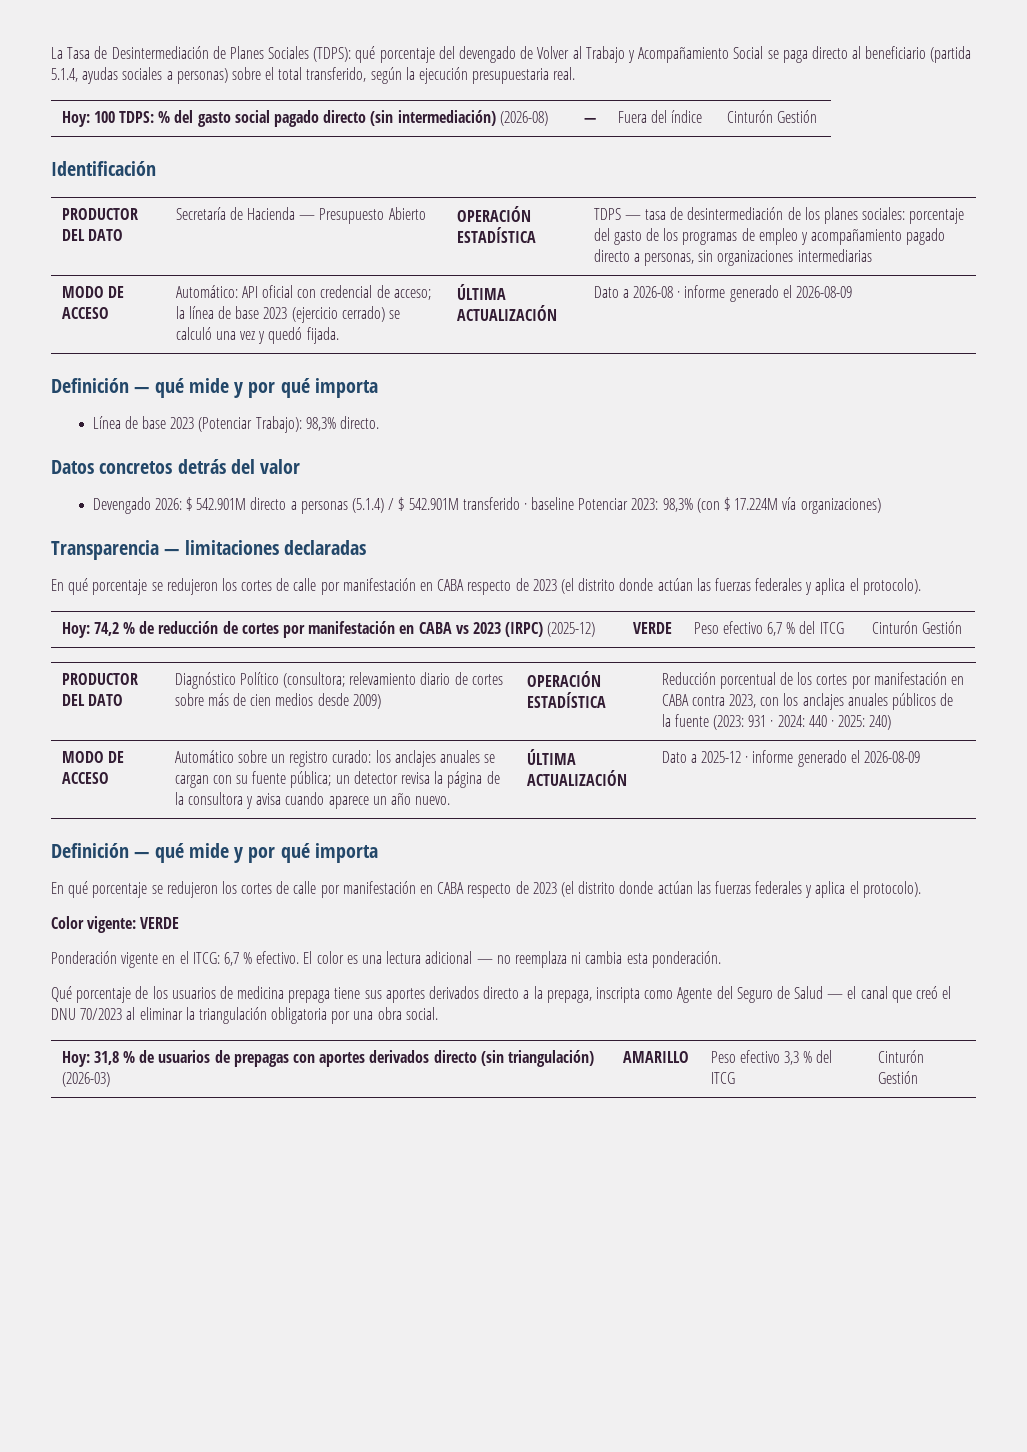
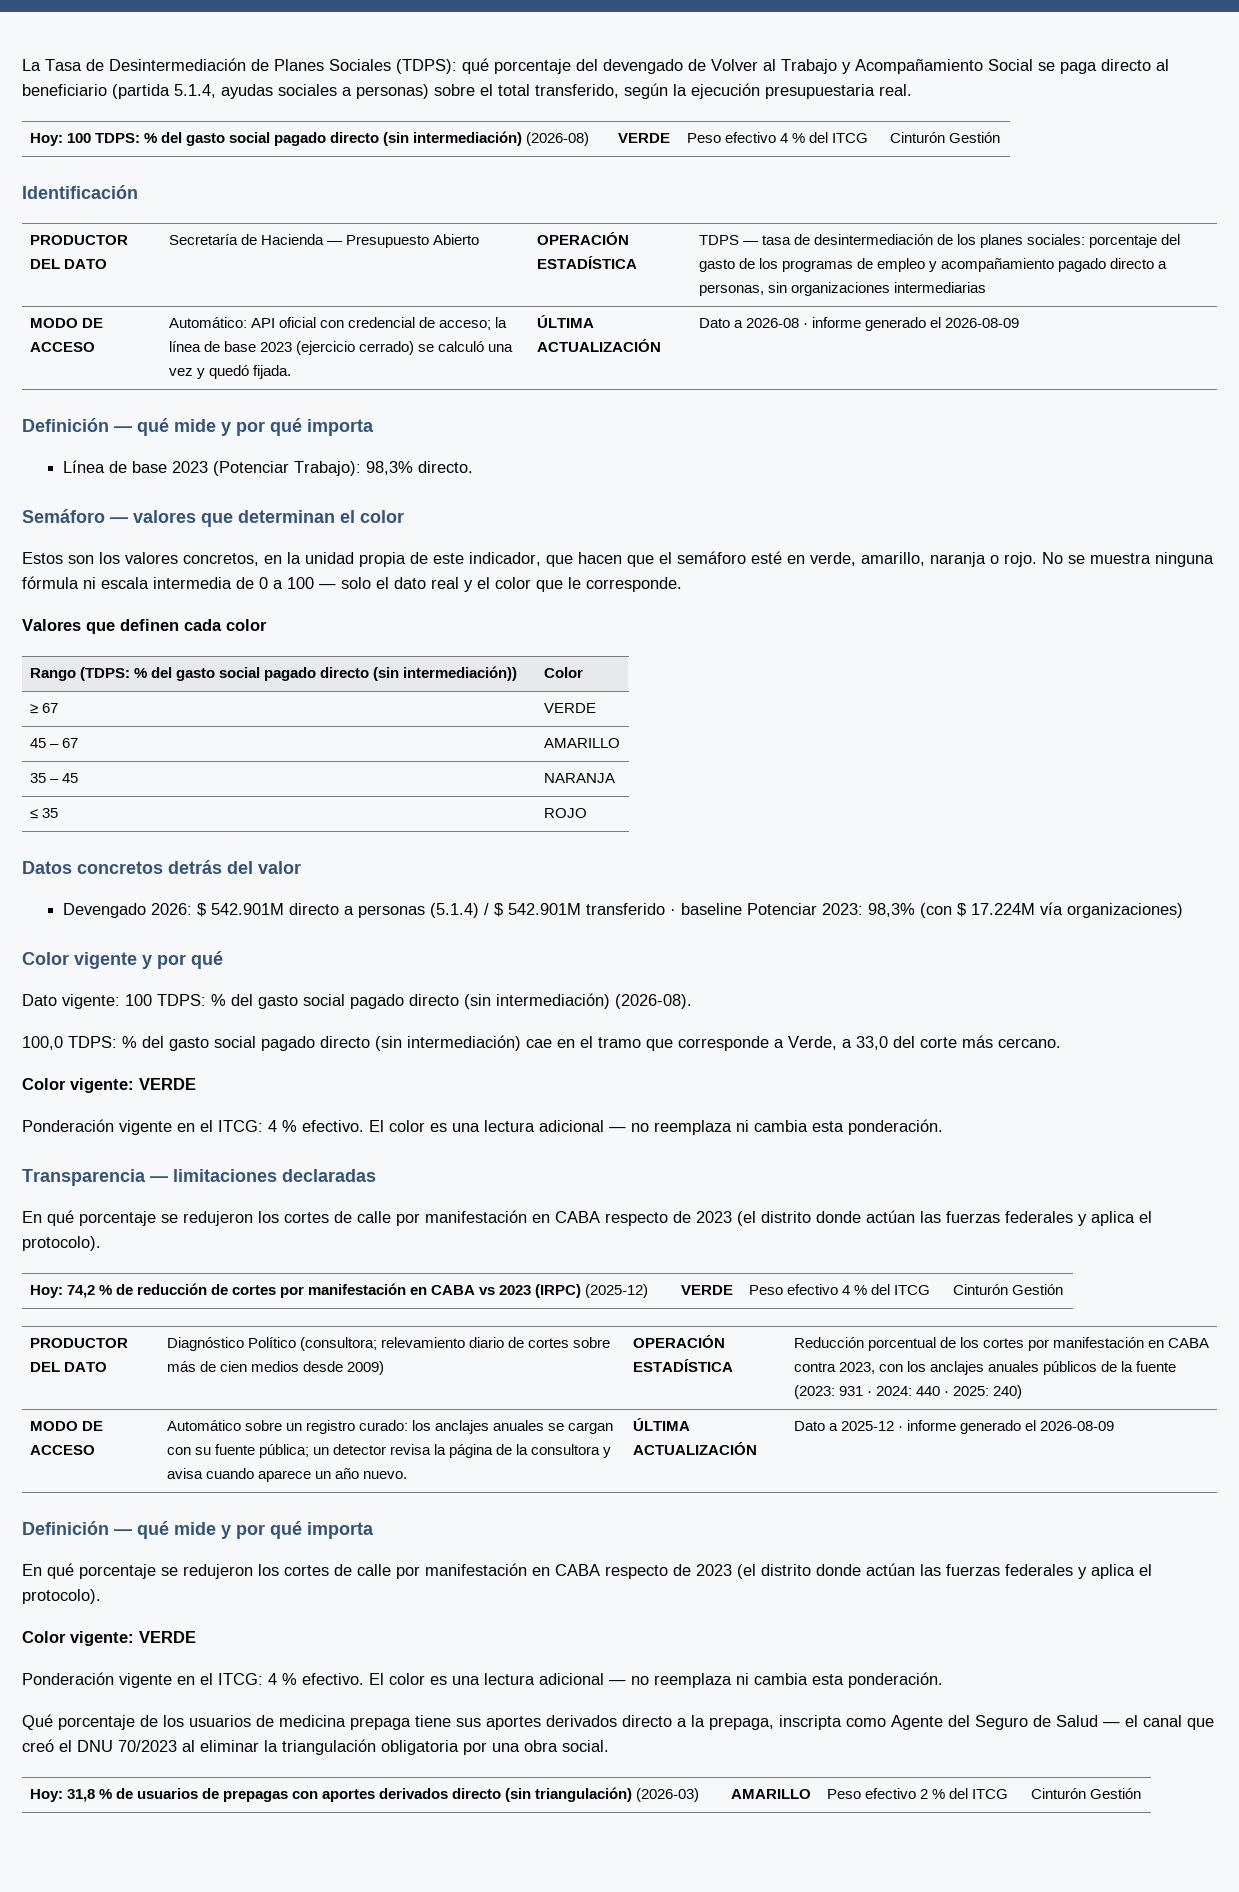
[583,118,596,123] [617,110,703,123] — | Fuera del índice -> [617,133,670,143] [686,132,868,143] VERDE | Peso efectivo 4 % del ITCG
(380, 422) none -> [22,509,404,527] [22,551,1214,567] [22,576,682,592] [22,619,267,634] [29,666,518,681] [543,667,583,678] [29,703,58,714] [543,703,596,713] [29,738,78,748] [543,738,620,748] [29,773,78,783] [543,773,615,783] [29,808,58,819] [543,808,587,818] // Semáforo — valores que determinan el color // Estos son los valores concretos, en la unidad propia de este indicador, que hacen que el semáforo esté en verde, amarillo, naranja o rojo. No se muestra ninguna fórmula ni escala intermedia de 0 a 100 — solo el dato real y el color que le corresponde. // Valores que definen cada color // Rango (TDPS: % del gasto social pagado directo (sin intermediación)) | Color // ≥ 67 | VERDE // 45 – 67 | AMARILLO // 35 – 45 | NARANJA // ≤ 35 | ROJO
(881, 506) none -> [22,951,223,969] [22,993,692,1009] [22,1035,1061,1051] [22,1078,196,1093] [22,1119,943,1135] // Color vigente y por qué // Dato vigente: 100 TDPS: % del gasto social pagado directo (sin intermediación) (2026-08). // 100,0 TDPS: % del gasto social pagado directo (sin intermediación) cae en el tramo que corresponde a Verde, a 33,0 del corte más cercano. // Color vigente: VERDE // Ponderación vigente en el ITCG: 4 % efectivo. El color es una lectura adicional — no reemplaza ni cambia esta ponderación.
[767,622,783,636] 6,7 -> [841,1285,850,1295] 4
[223,952,239,966] 6,7 -> [268,1673,277,1685] 4
[784,1051,800,1065] 3,3 -> [919,1789,928,1799] 2

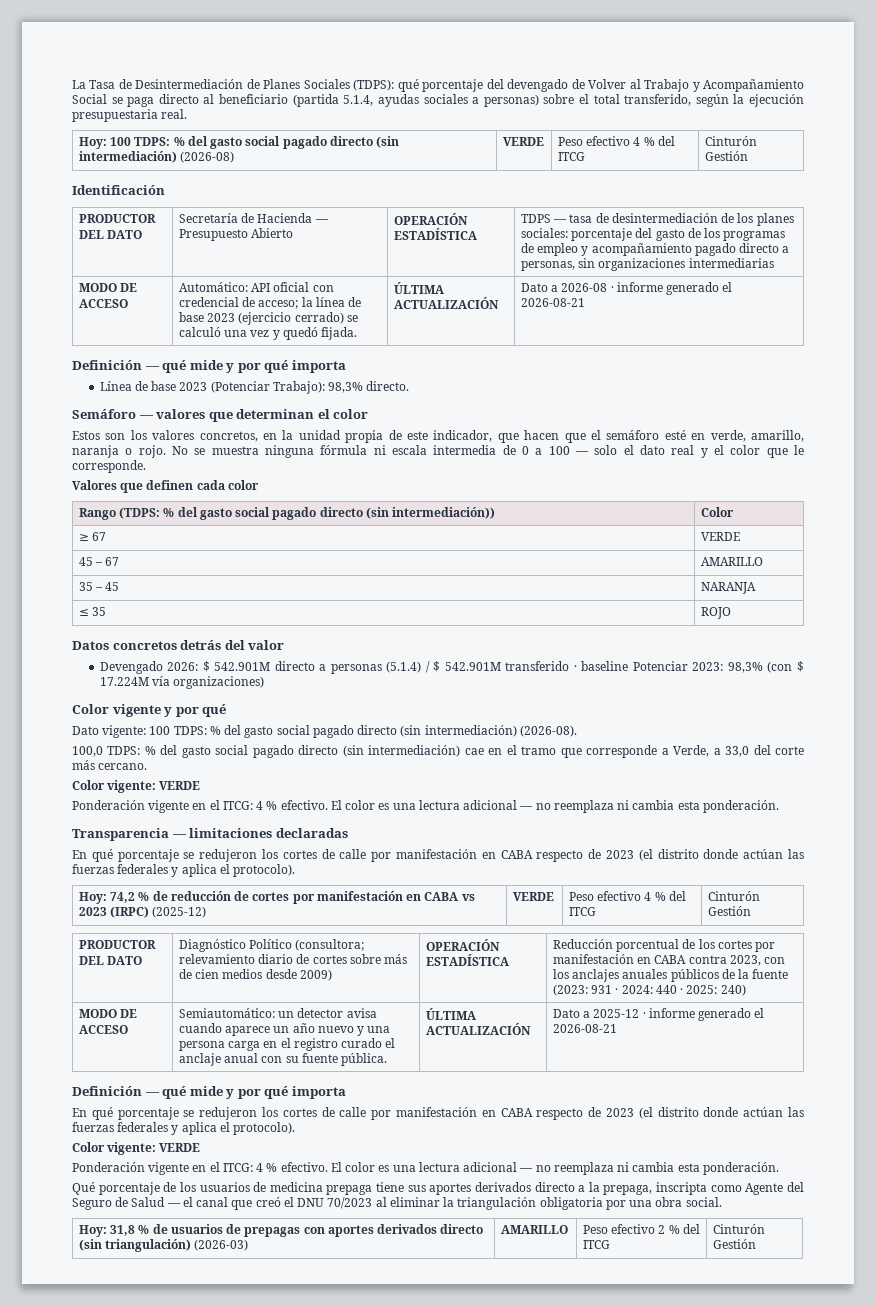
[944,318,1019,328] 2026-08-09 -> [520,298,585,307] 2026-08-21
[166,1420,614,1434] [166,1444,612,1458] Automático sobre un registro curado: los anclajes anuales se cargan con su fuente pública; un detector revisa la página de la consultora y -> [178,1008,344,1018] Semiautomático: un detector
[362,1471,407,1479] nuevo. -> [317,1026,391,1036] [178,1038,396,1051] [178,1053,388,1066] nuevo y una persona carga en el registro curado el anclaje anual con su fuente pública.
[1039,1421,1114,1431] 2026-08-09 -> [552,1024,617,1033] 2026-08-21

